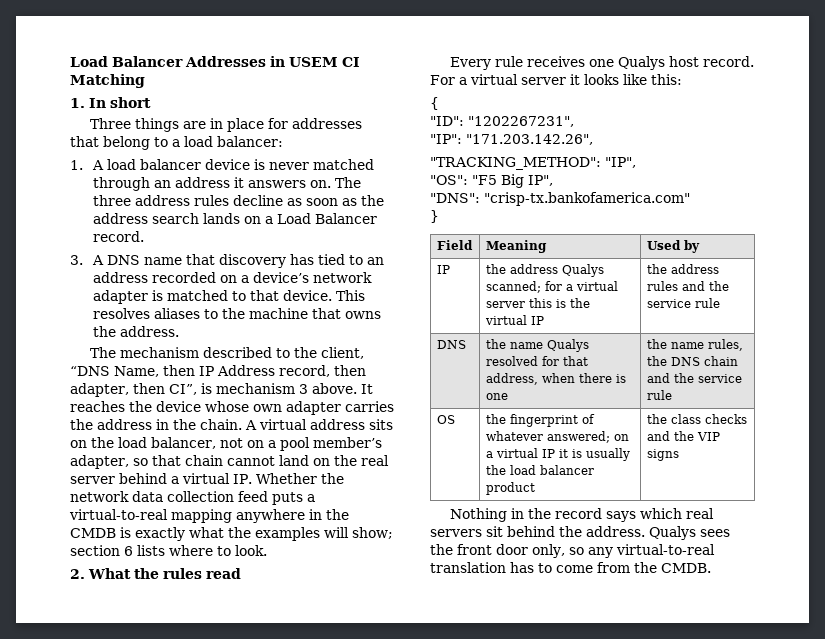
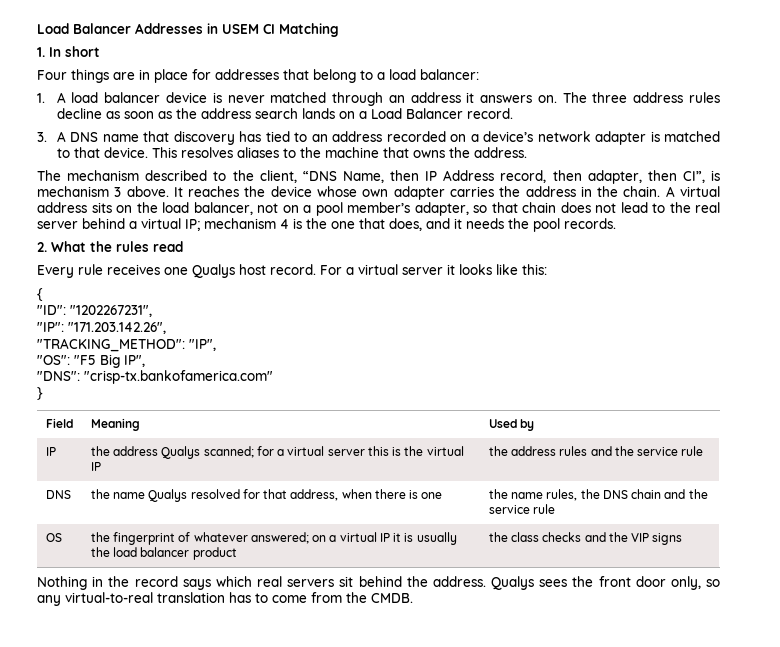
[90,118,132,129] Three -> [37,70,67,80] Four
[226,455,330,466] cannot land on -> [560,202,665,213] does not lead to
[233,473,344,484] [70,491,315,505] [69,509,349,523] [70,527,393,541] [70,545,267,556] IP. Whether the network data collection feed puts a virtual-to-real mapping anywhere in the CMDB is exactly what the examples will show; section 6 lists where to look. -> [185,218,616,232] IP; mechanism 4 is the one that does, and it needs the pool records.

